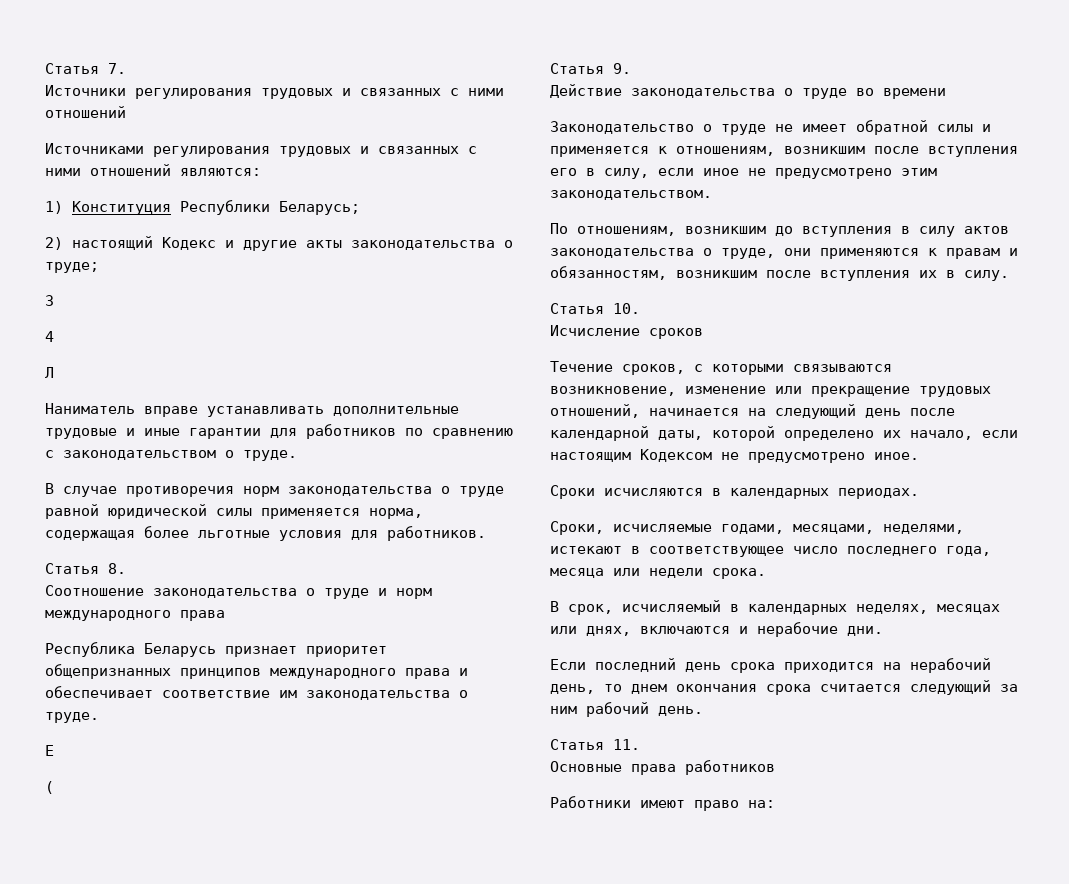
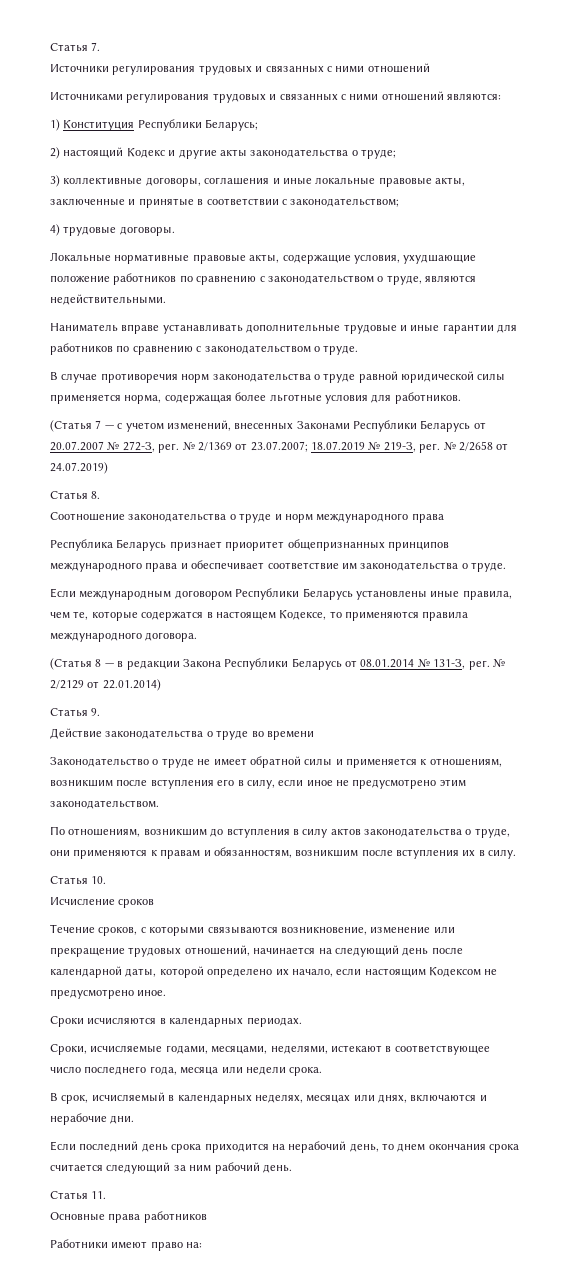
[45,295,54,306] [45,331,54,342] [45,367,54,378] 3 // 4 // Л -> [50,175,465,187] [50,198,400,208] [50,224,175,236] [50,252,477,264] [50,273,476,285] [50,294,166,305] 3) коллективные договоры, соглашения и иные локальные правовые акты, заключенные и принятые в соответствии с законодательством; // 4) трудовые договоры. // Локальные нормативные правовые акты, содержащие условия, ухудшающие положение работников по сравнению с законодательством о труде, являются недействительными.
(486, 533) none -> [50,420,486,432] [50,441,509,453] [50,462,108,474] // (Статья 7 — с учетом изменений, внесенных Законами Республики Беларусь от 20.07.2007 № 272-З, рег. № 2/1369 от 23.07.2007; 18.07.2019 № 219-З, рег. № 2/2658 от 24.07.2019)
[45,745,54,756] [45,781,54,794] Е // ( -> [50,588,512,600] [50,610,469,621] [50,632,198,642] [50,658,505,670] [50,679,161,691] Если международным договором Республики Беларусь установлены иные правила, чем те, которые содержатся в настоящем Кодексе, то применяются правила международного договора. // (Статья 8 — в редакции Закона Республики Беларусь от 08.01.2014 № 131-З, рег. № 2/2129 от 22.01.2014)

